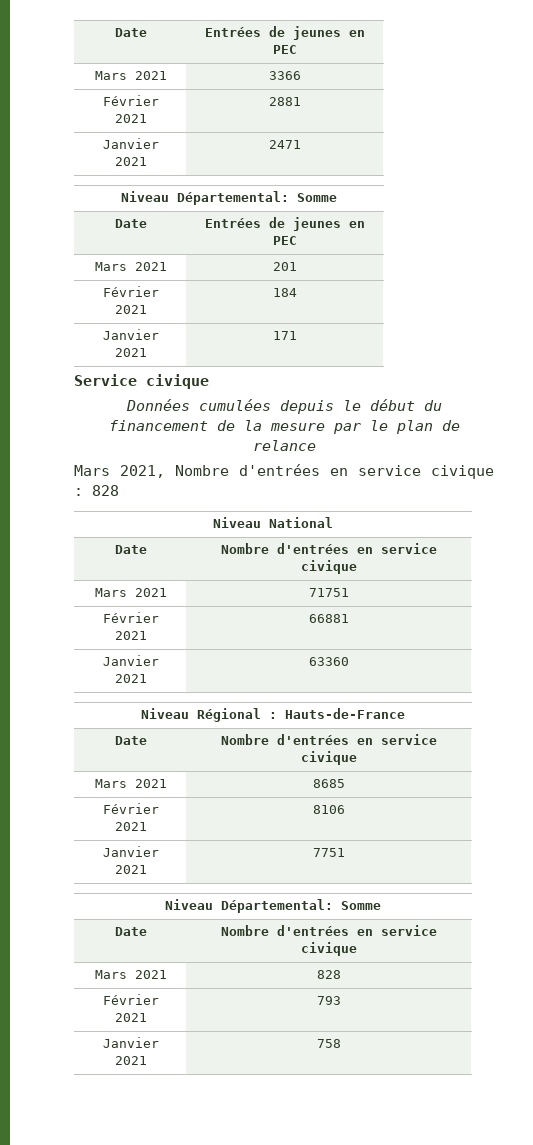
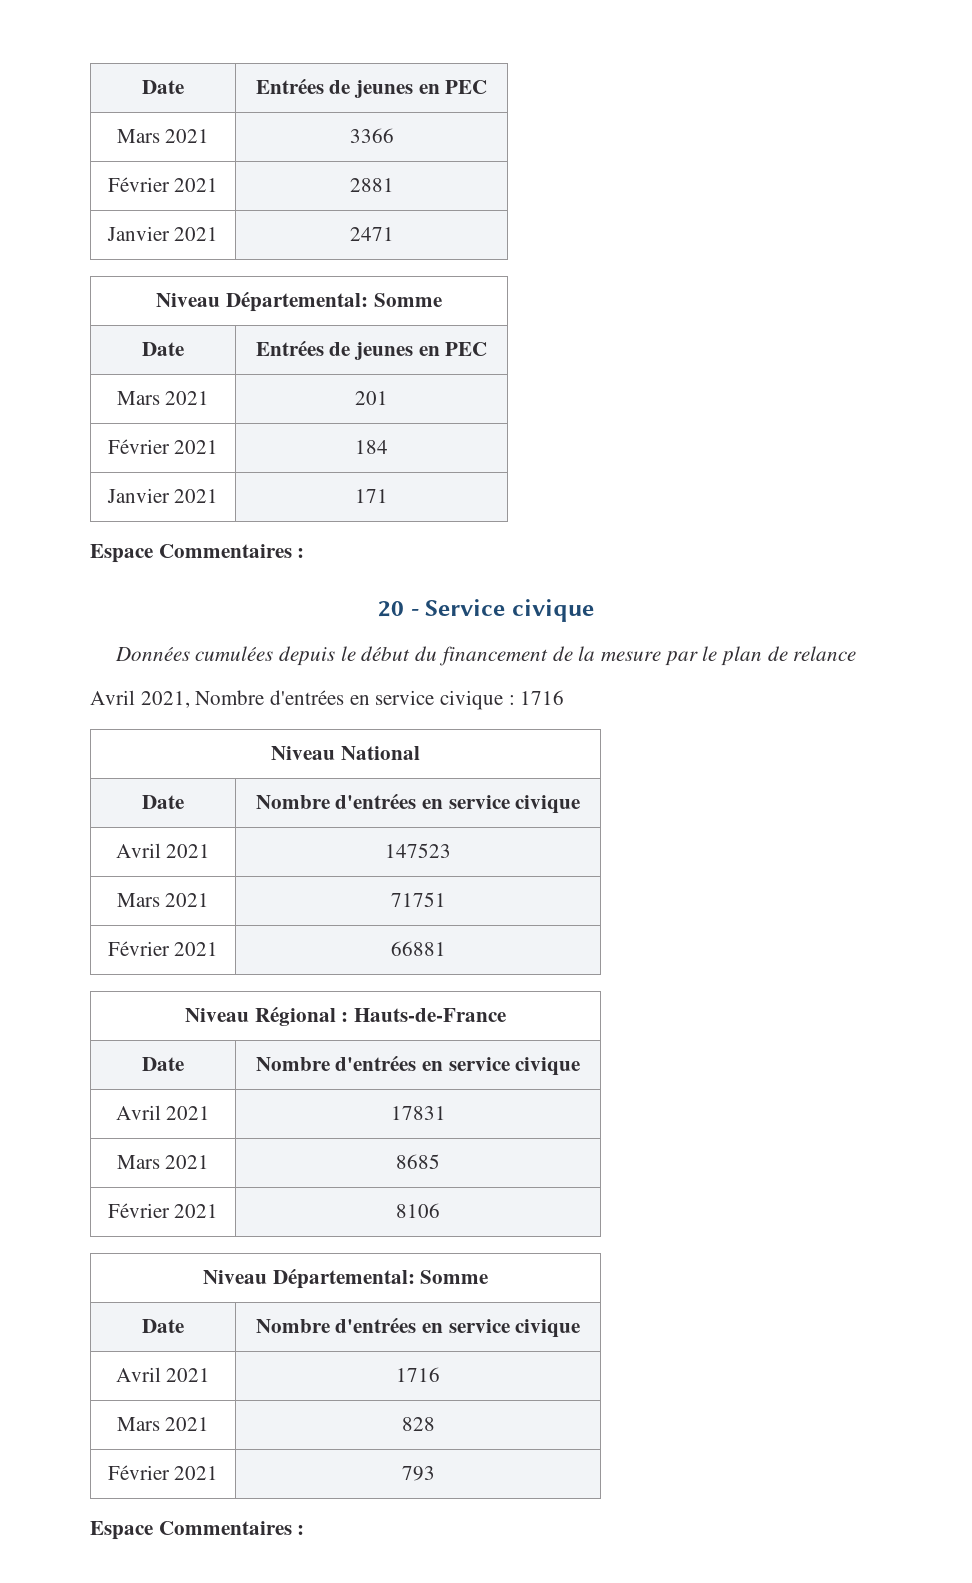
(297, 335) none -> [90,544,305,563] [378,601,419,617] Espace Commentaires : // 20 -
[74,465,110,476] Mars -> [90,690,135,705] Avril
[92,485,119,496] 828 -> [520,690,565,705] 1716
(357, 567) none -> [115,843,211,858] [385,843,451,858] // Avril 2021 | 147523
[102,655,159,666] [114,674,147,683] [309,657,349,666] // Janvier 2021 | 63360 -> (446, 948) none
(357, 758) none -> [115,1105,211,1120] [390,1106,446,1120] // Avril 2021 | 17831
[102,846,159,857] [114,865,147,874] [313,848,345,857] // Janvier 2021 | 7751 -> (440, 1210) none
(357, 949) none -> [115,1367,211,1382] [396,1367,440,1382] // Avril 2021 | 1716
[102,1037,159,1048] [114,1056,147,1065] [317,1039,341,1048] // Janvier 2021 | 758 -> [90,1521,305,1540] // Espace Commentaires :

